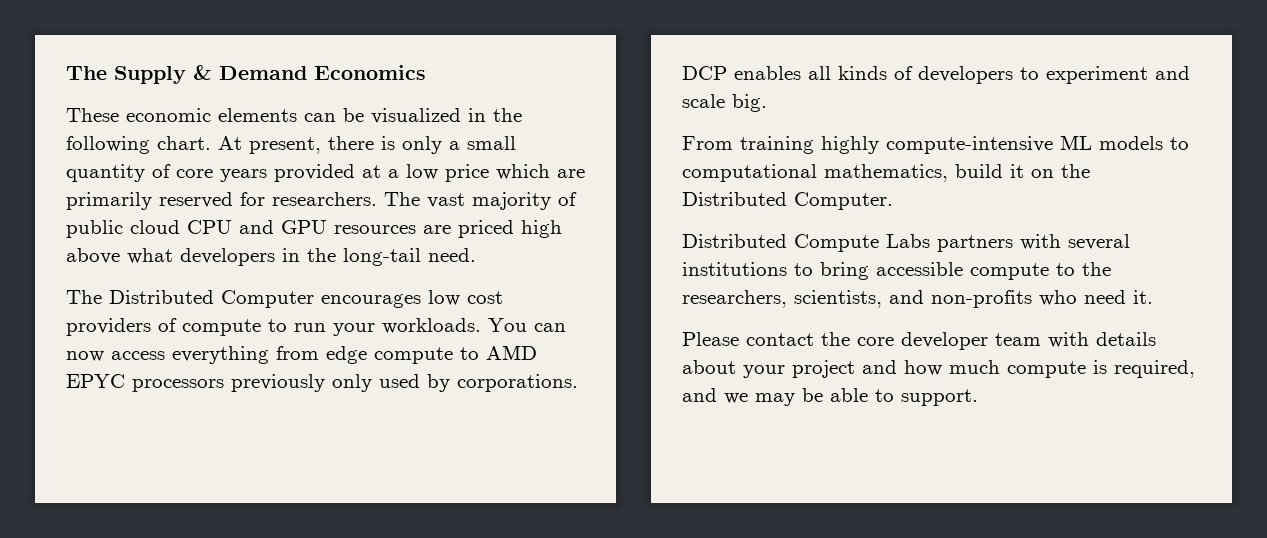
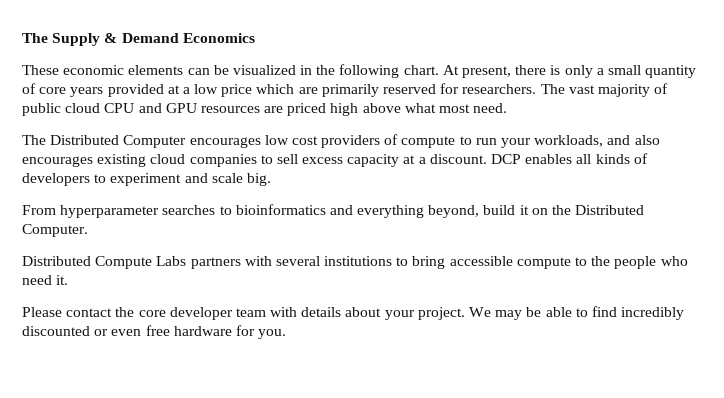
[180,248,421,266] developers in the long-tail -> [439,104,471,113] most
[382,318,566,334] [66,345,537,364] [66,374,578,392] workloads. You can now access everything from edge compute to AMD EPYC processors previously only used by corporations. -> [534,135,660,147] [22,154,487,167] workloads, and also encourages existing cloud companies to sell excess capacity at a discount.
[740,135,1189,154] [682,164,948,182] training highly compute-intensive ML models to computational mathematics, -> [60,204,480,218] hyperparameter searches to bioinformatics and everything beyond,
[682,290,1032,308] researchers, scientists, and non-profits -> [614,256,657,269] people
[792,360,1195,378] [682,388,978,406] project and how much compute is required, and we may be able to support. -> [417,306,685,320] [22,325,287,339] project. We may be able to find incredibly discounted or even free hardware for you.

